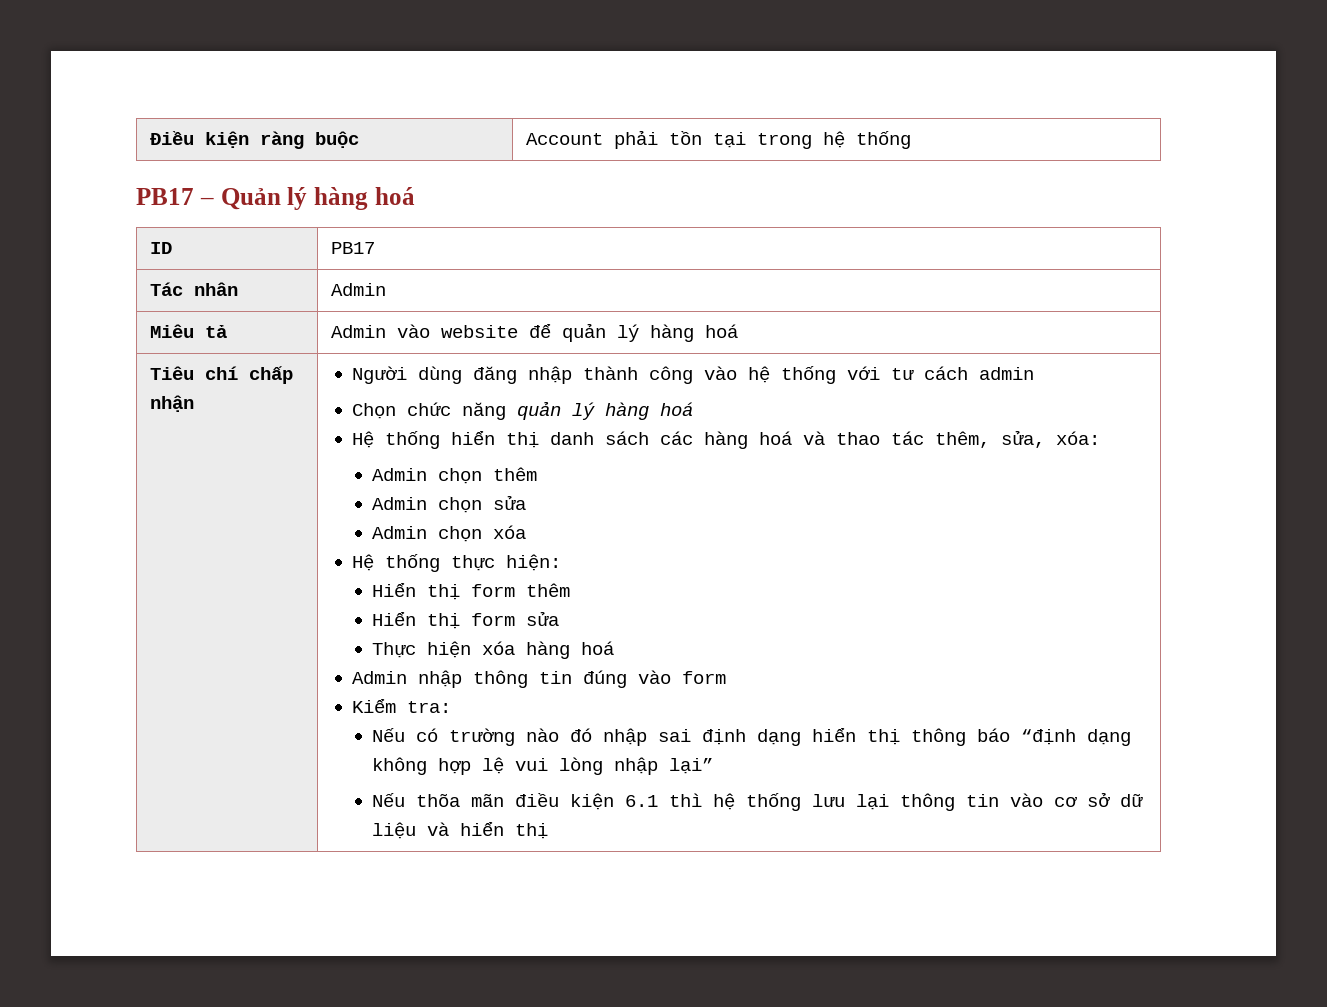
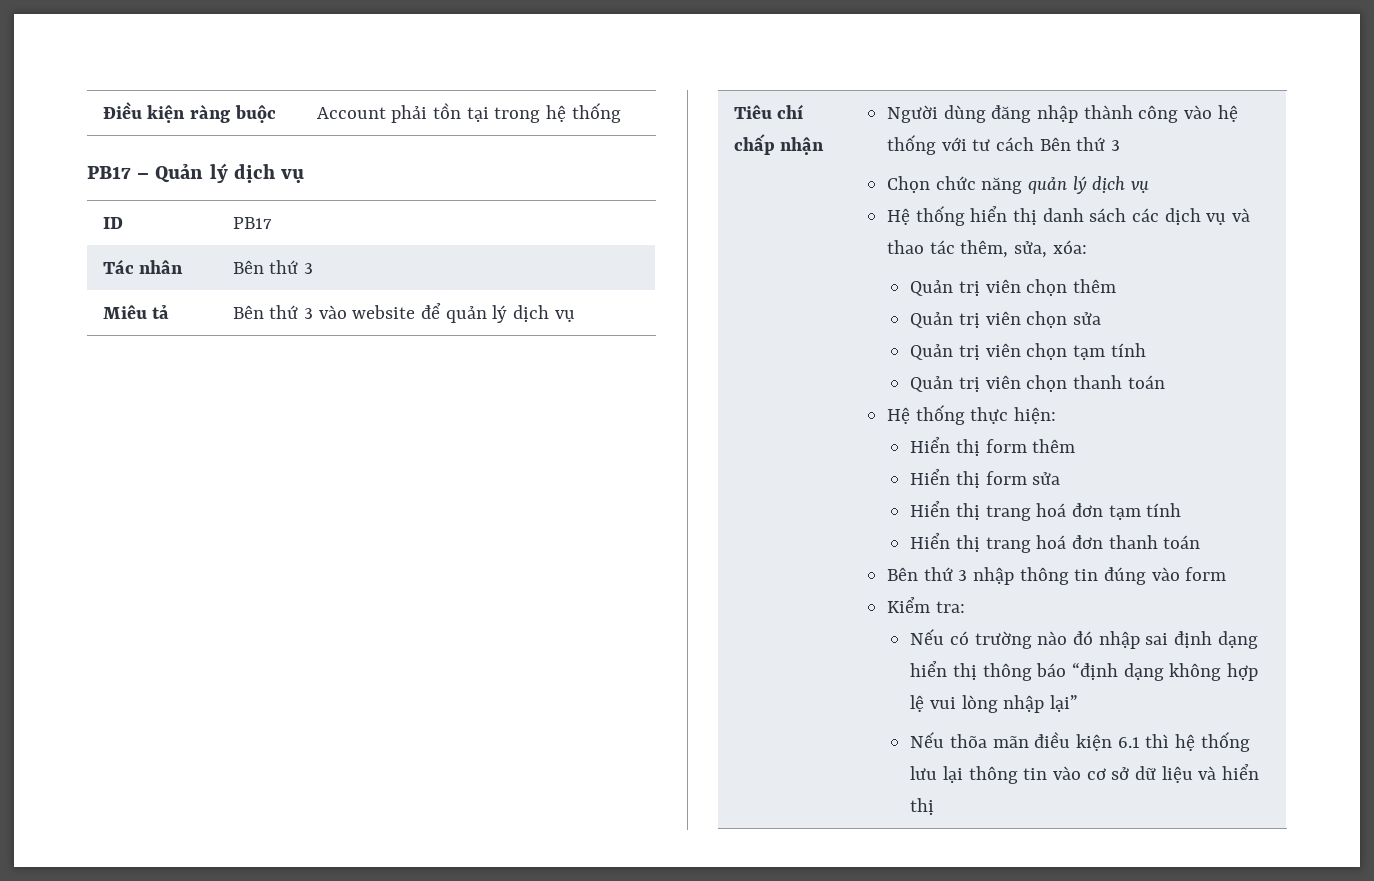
[314,187,415,210] hàng hoá -> [233,164,305,183] dịch vụ
[331,283,387,296] Admin -> [232,260,314,274] Bên thứ 3
[331,325,387,338] Admin -> [232,305,314,319] Bên thứ 3
[650,324,739,342] hàng hoá -> [513,305,575,322] dịch vụ
[979,367,1035,380] admin -> [1039,137,1120,151] Bên thứ 3
[605,402,694,420] hàng hoá -> [1092,176,1149,193] dịch vụ
[704,431,793,449] hàng hoá -> [1164,208,1227,225] dịch vụ
[371,468,427,481] Admin -> [910,279,1021,296] Quản trị viên
[371,497,427,510] Admin -> [910,311,1021,328] Quản trị viên
[371,525,526,542] Admin chọn xóa -> [910,343,1146,360] [910,375,1165,392] Quản trị viên chọn tạm tính // Quản trị viên chọn thanh toán
[371,641,614,659] [352,671,408,684] Thực hiện xóa hàng hoá // Admin -> [910,501,1182,521] [910,533,1201,553] [886,567,968,581] Hiển thị trang hoá đơn tạm tính // Hiển thị trang hoá đơn thanh toán // Bên thứ 3

